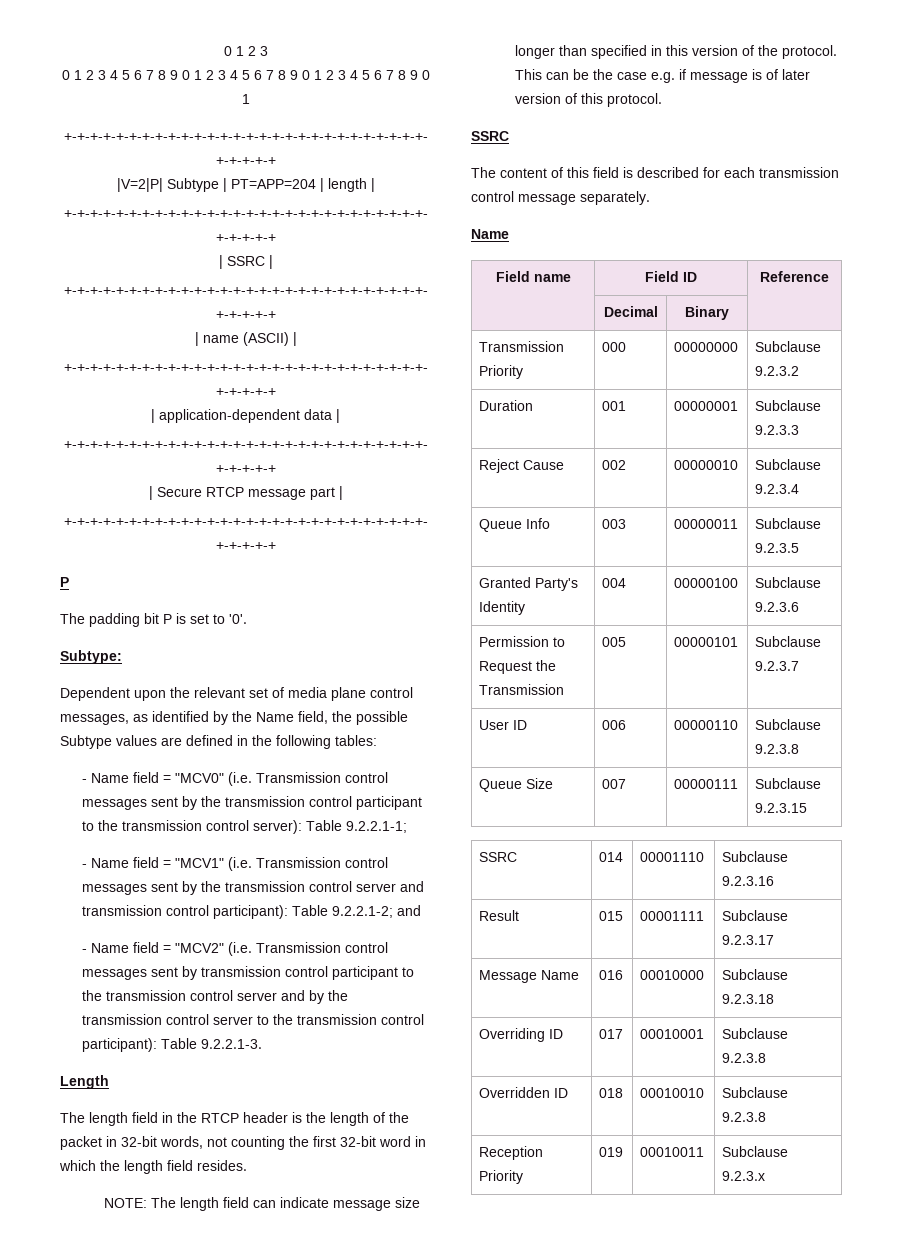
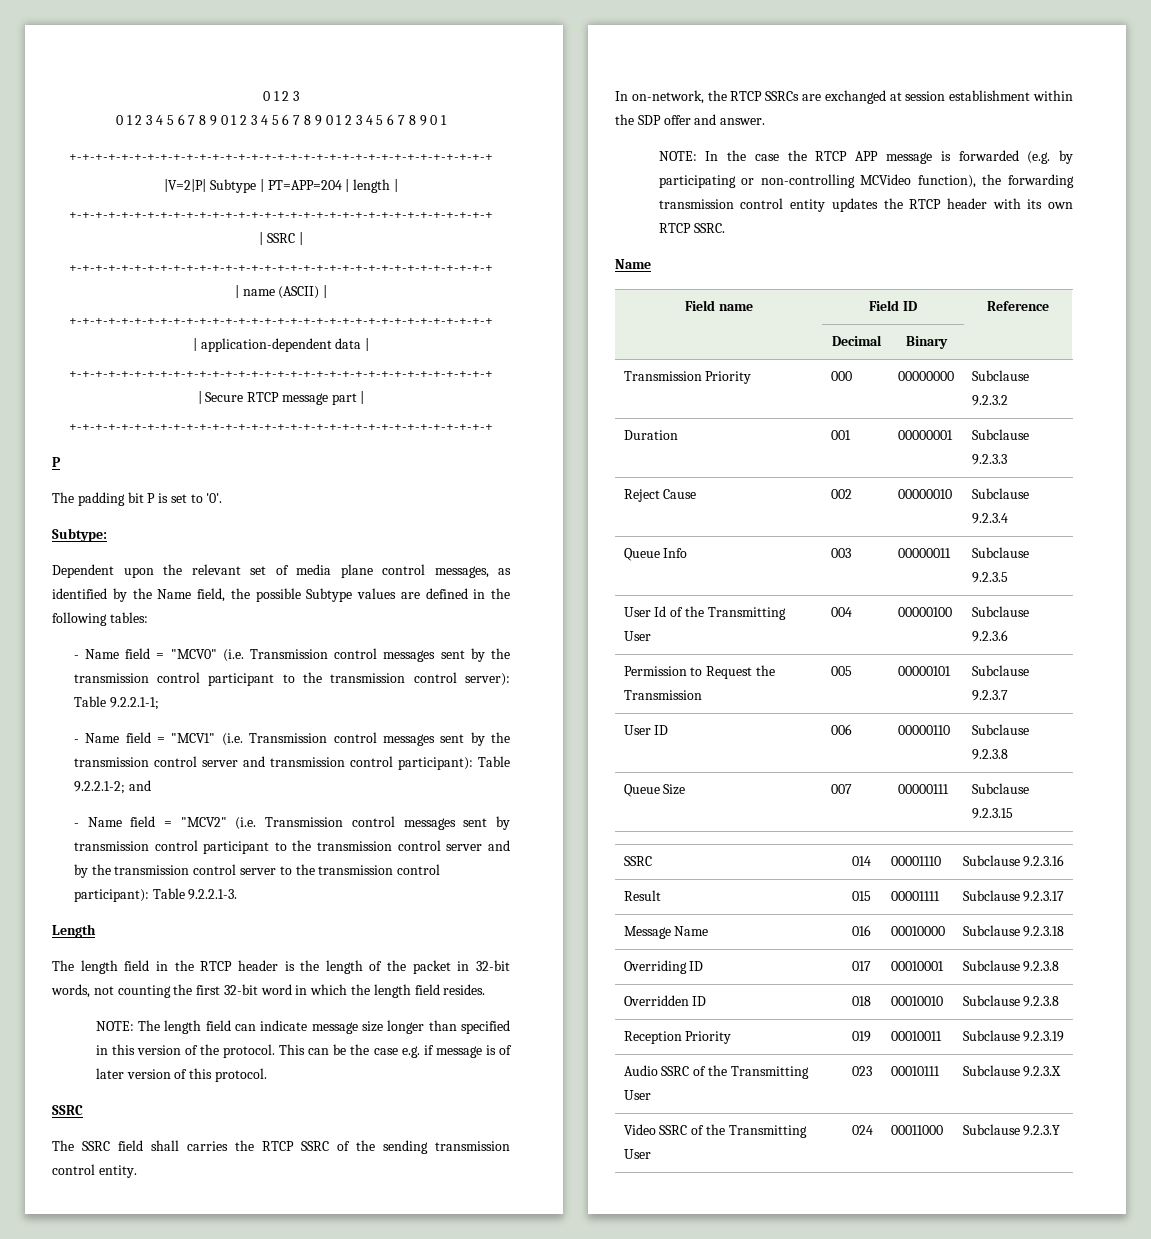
[500,167,839,178] [471,191,650,205] content of this field is described for each transmission control message separately. -> [82,1140,510,1154] [52,1164,137,1178] [615,90,1073,104] [615,114,766,125] [658,150,1073,164] [658,174,1074,188] [658,198,1073,212] [658,223,725,233] SSRC field shall carries the RTCP SSRC of the sending transmission control entity. // In on-network, the RTCP SSRCs are exchanged at session establishment within the SDP offer and answer. // NOTE: In the case the RTCP APP message is forwarded (e.g. by participating or non-controlling MCVideo function), the forwarding transmission control entity updates the RTCP header with its own RTCP SSRC.
[479,577,579,591] [479,601,526,615] Granted Party's Identity -> [623,606,786,620] [623,631,651,641] User Id of the Transmitting User
[722,1171,766,1181] 9.2.3.x -> [1023,1031,1065,1042] [623,1065,809,1079] [623,1090,651,1100] [851,1066,872,1076] [890,1066,940,1076] [962,1065,1062,1077] [623,1124,807,1138] [623,1149,651,1159] [851,1125,873,1135] [890,1125,943,1135] [962,1124,1061,1136] 9.2.3.19 // Audio SSRC of the Transmitting User | 023 | 00010111 | Subclause 9.2.3.X // Video SSRC of the Transmitting User | 024 | 00011000 | Subclause 9.2.3.Y

